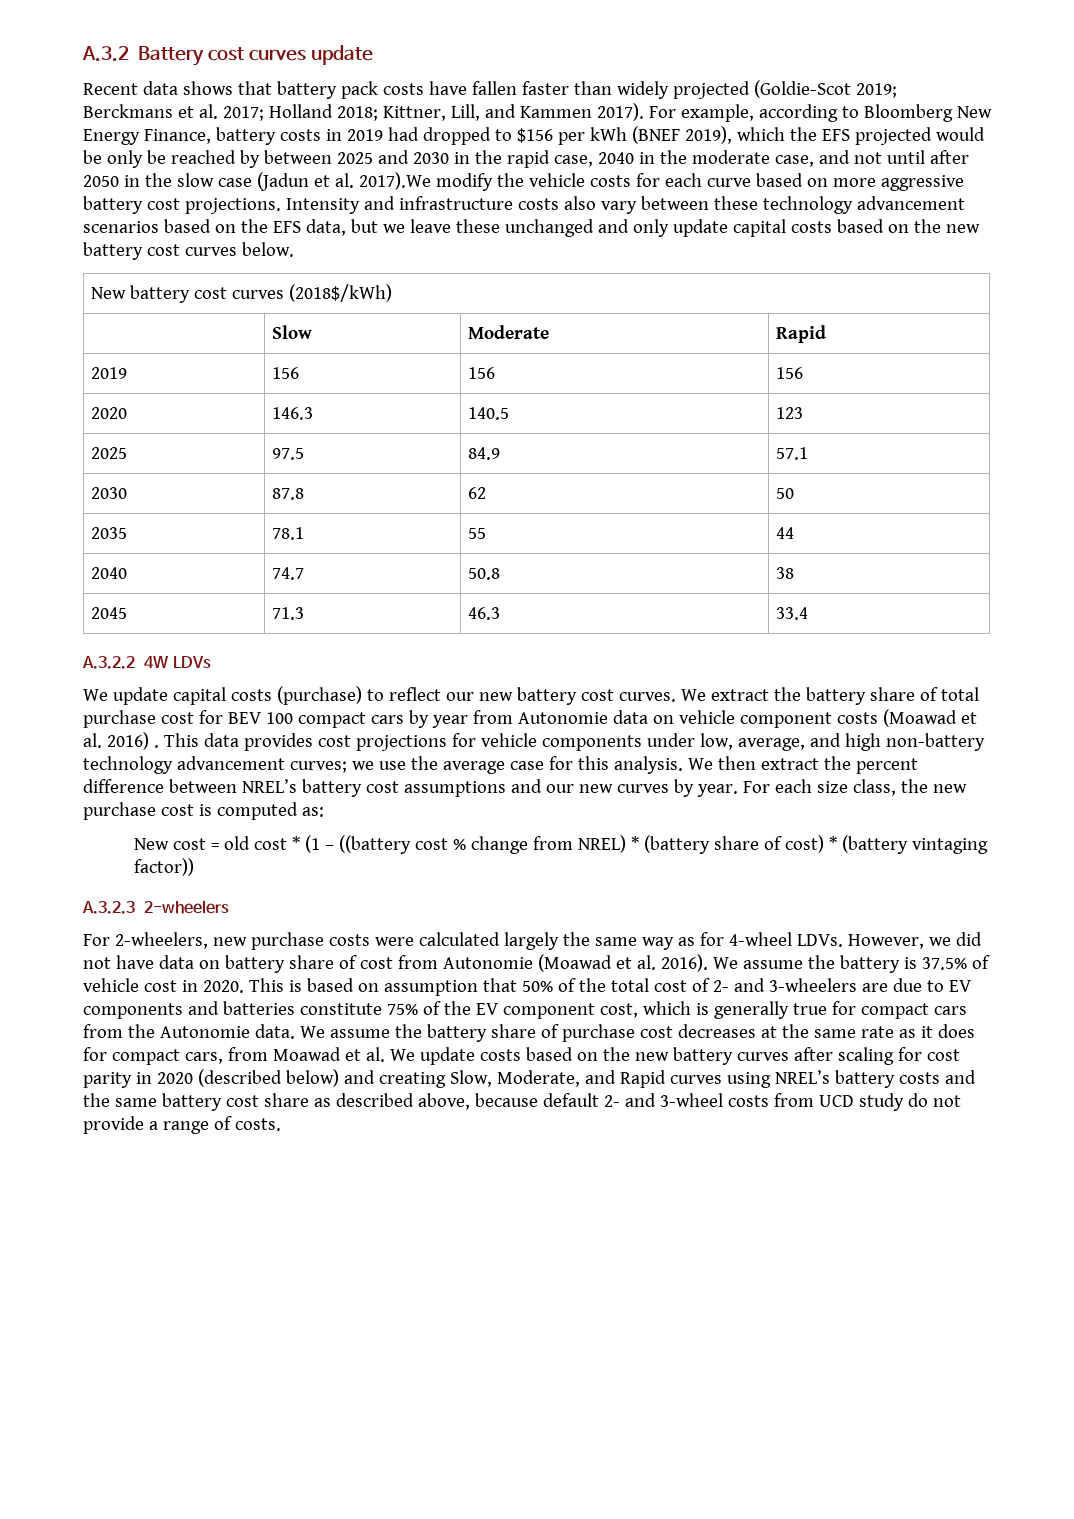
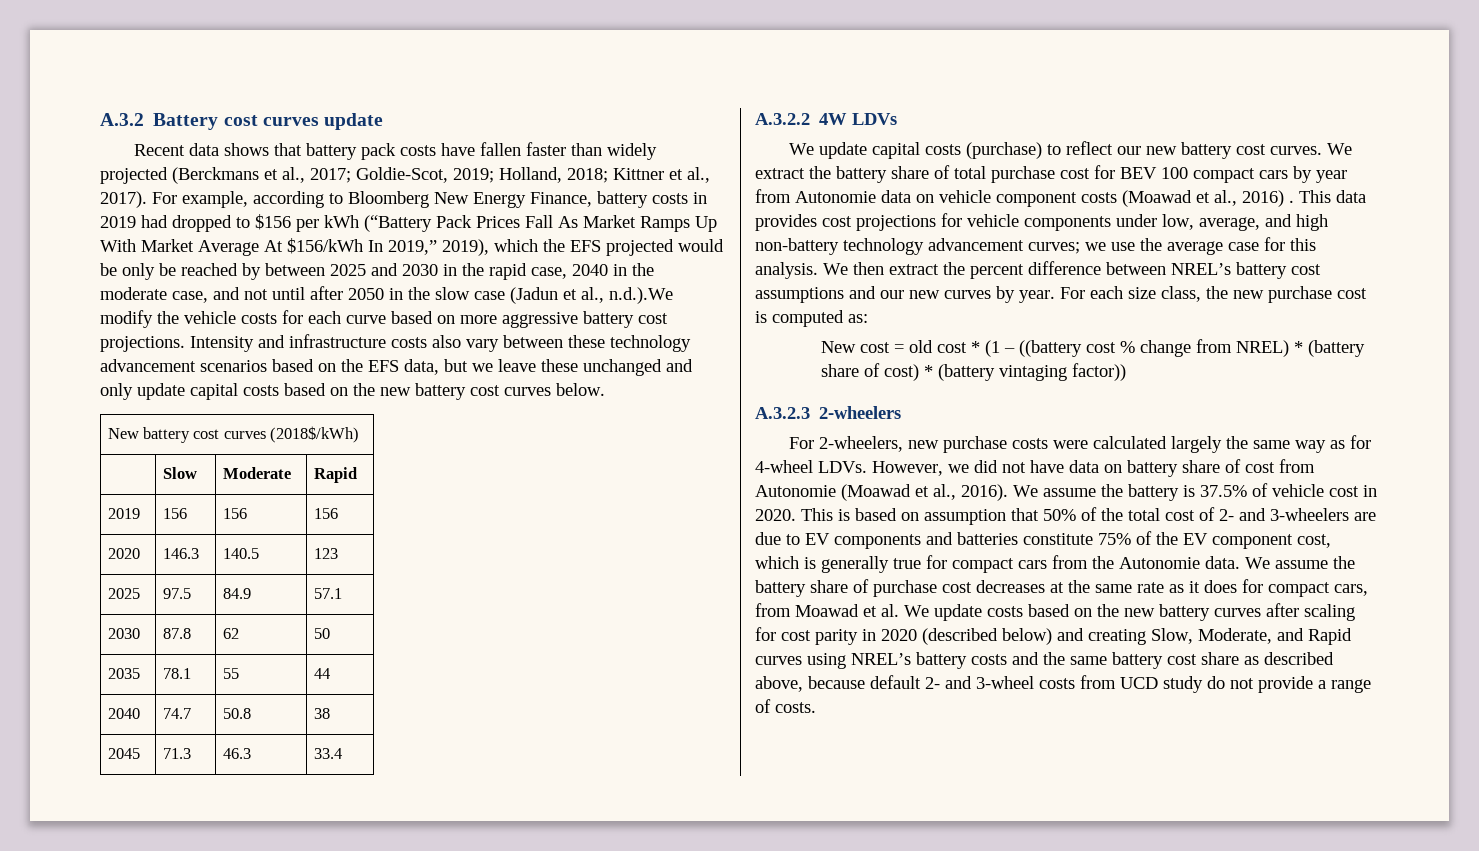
[753,80,897,98] [83,104,592,121] (Goldie-Scot 2019; Berckmans et al. 2017; Holland 2018; Kittner, Lill, and Kammen -> [172,167,710,184] (Berckmans et al., 2017; Goldie-Scot, 2019; Holland, 2018; Kittner et al.,
[631,126,680,144] (BNEF -> [364,215,717,232] [100,238,437,256] (“Battery Pack Prices Fall As Market Ramps Up With Market Average At $156/kWh In 2019,”
[334,172,431,190] al. 2017).We -> [581,287,673,304] al., n.d.).We
[83,733,102,748] al. -> [1214,190,1237,206] al.,
[636,955,656,970] al. -> [933,484,956,500] al.,

